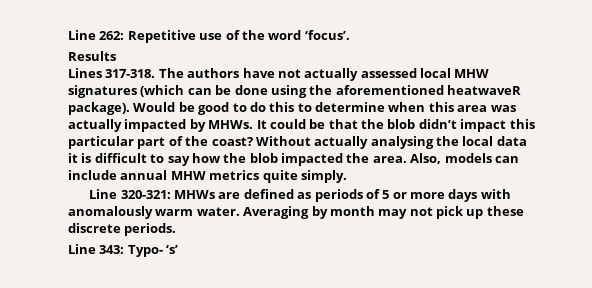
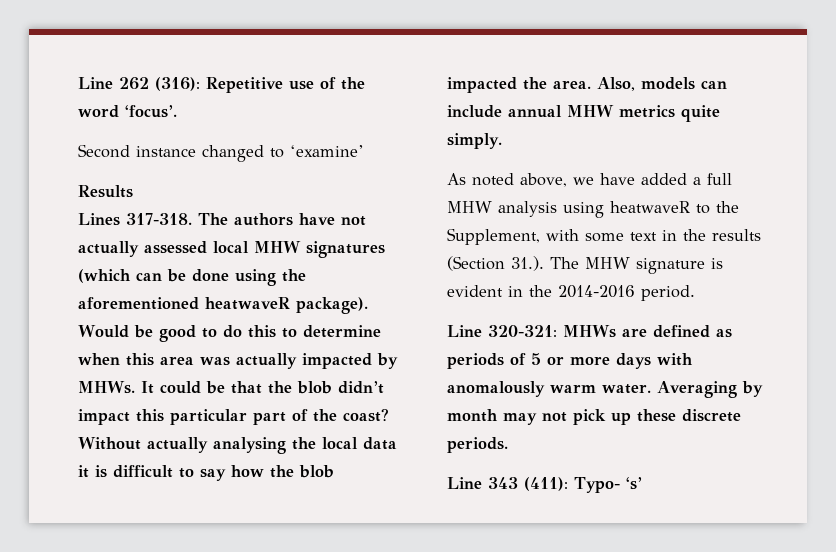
[68,30,125,40] Line 262: -> [78,77,200,91] Line 262 (316):
(350, 35) none -> [78,144,364,162] // Second instance changed to ‘examine’
(347, 176) none -> [447,173,732,187] [447,201,739,218] [447,228,761,245] [447,256,723,274] [447,285,695,301] // As noted above, we have added a full MHW analysis using heatwaveR to the Supplement, with some text in the results (Section 31.). The MHW signature is evident in the 2014-2016 period.
[99,245,125,254] 343: -> [488,477,568,491] 343 (411):

